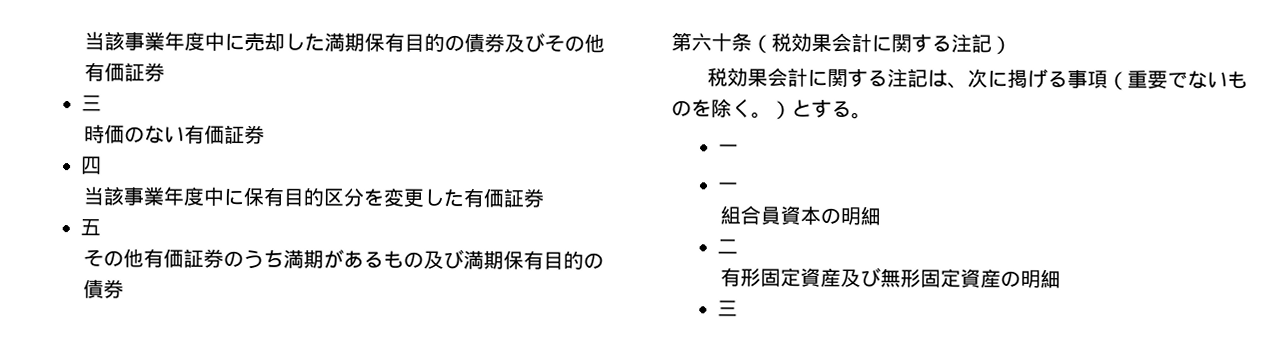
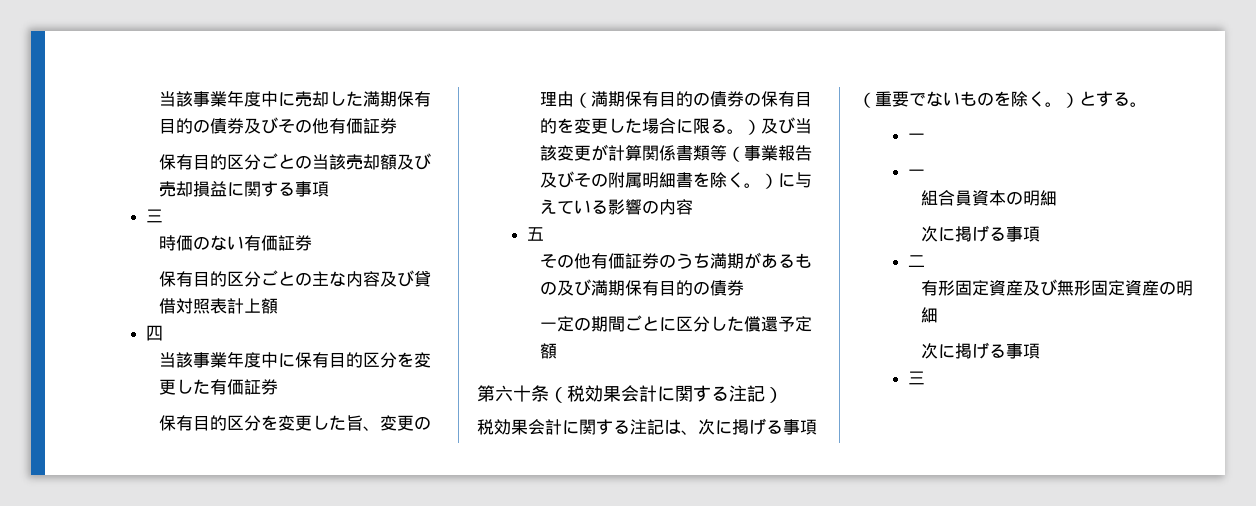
(165, 72) none -> [159,153,432,170] [159,181,330,197] // 保有目的区分ごとの当該売却額及び売却損益に関する事項
(265, 134) none -> [159,270,432,287] [159,298,279,314] // 保有目的区分ごとの主な内容及び貸借対照表計上額
(544, 198) none -> [159,415,432,431] [540,91,813,108] [540,117,813,135] [540,144,813,162] [540,171,813,189] [540,199,694,215] // 保有目的区分を変更した旨、変更の理由（満期保有目的の債券の保有目的を変更した場合に限る。）及び当該変更が計算関係書類等（事業報告及びその附属明細書を除く。）に与えている影響の内容
(124, 289) none -> [540,315,813,332] [540,343,558,359] // 一定の期間ごとに区分した償還予定額
(881, 216) none -> [921,225,1041,242] // 次に掲げる事項
(1061, 279) none -> [921,342,1041,359] // 次に掲げる事項

